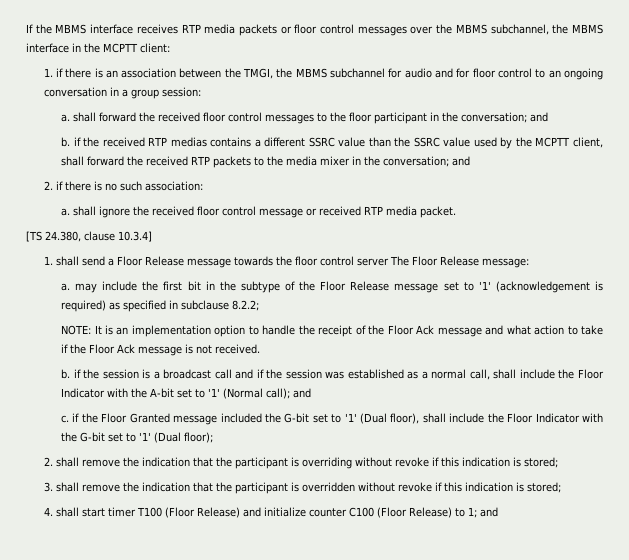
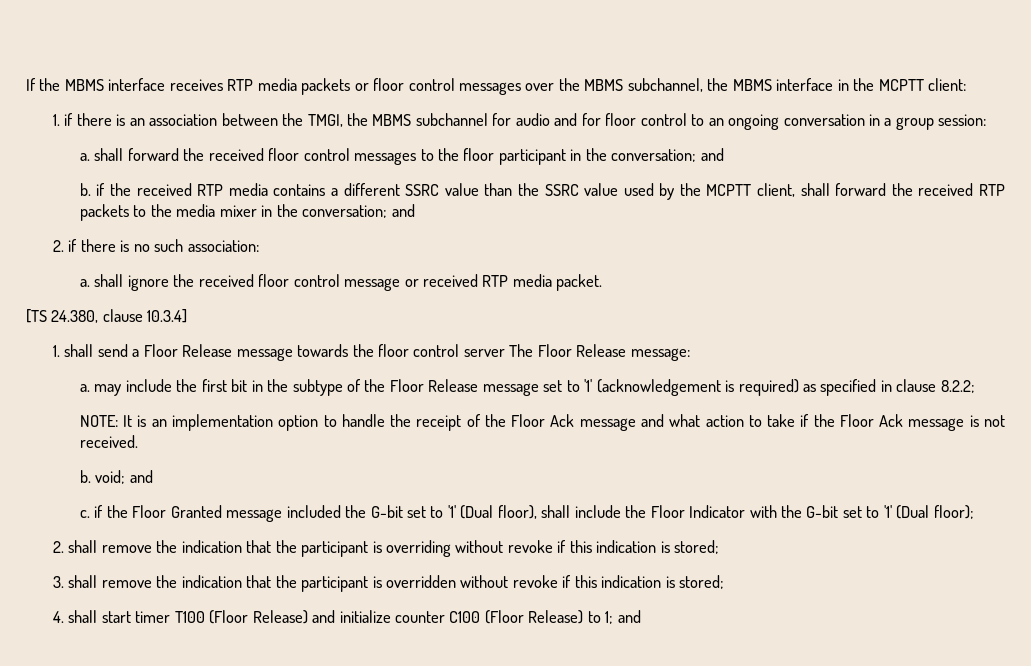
[170,137,207,147] medias -> [228,183,268,196] media
[181,300,230,310] subclause -> [896,379,937,392] clause
[73,369,604,380] [61,388,291,399] if the session is a broadcast call and if the session was established as a normal call, shall include the Floor Indicator with the A-bit set to '1' (Normal call); -> [95,470,126,484] void;

